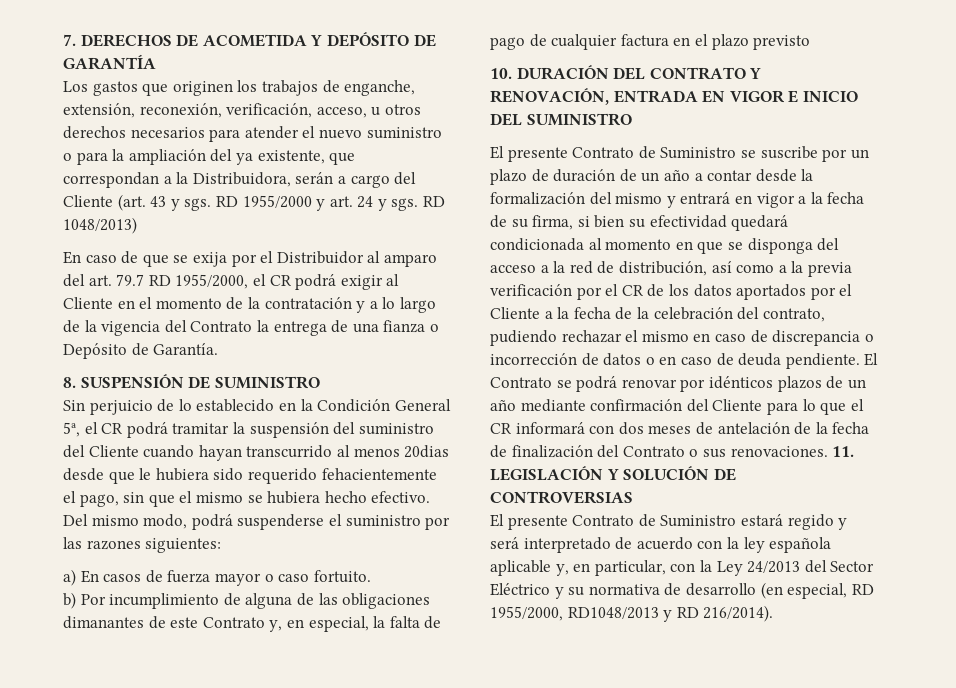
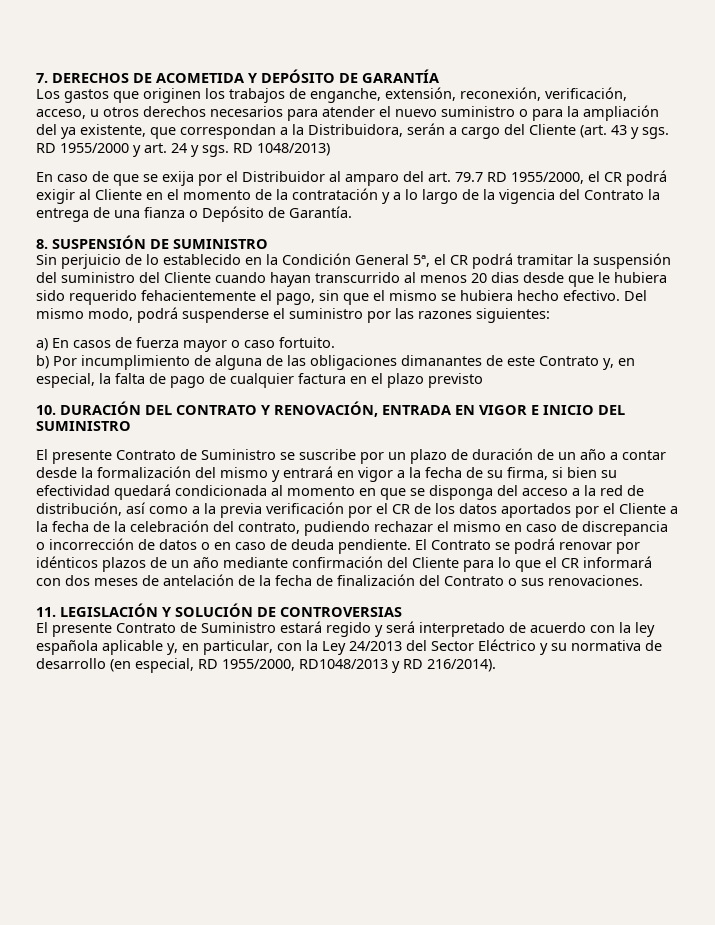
[404,445,450,458] 20dias -> [471,272,519,283] 20 dias
(828, 451) none -> (643, 580) //

